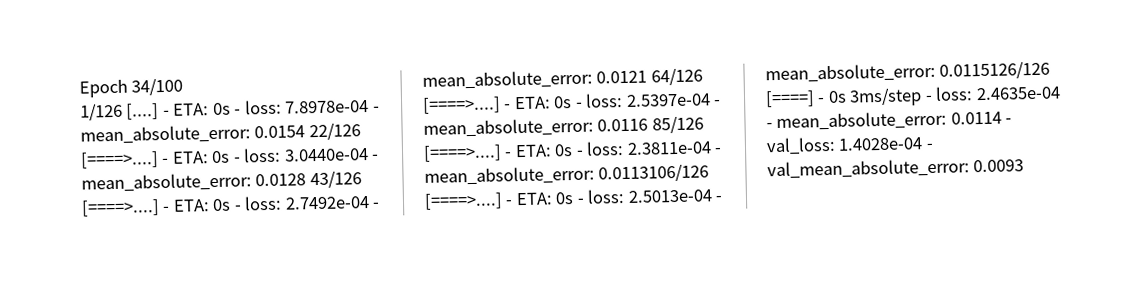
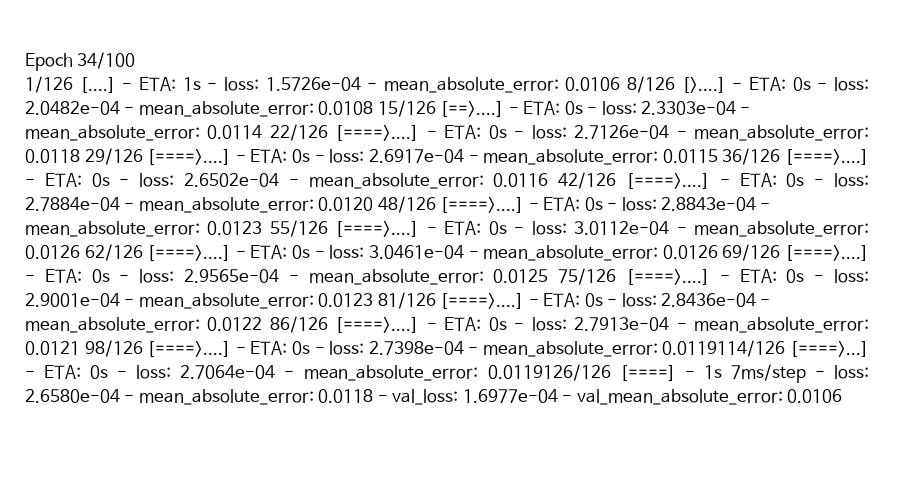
[212,99,380,116] [80,124,306,144] 0s - loss: 7.8978e-04 - mean_absolute_error: 0.0154 -> [182,76,870,93] [25,100,751,117] [25,125,263,141] 1s - loss: 1.5726e-04 - mean_absolute_error: 0.0106 8/126 [>....] - ETA: 0s - loss: 2.0482e-04 - mean_absolute_error: 0.0108 15/126 [==>....] - ETA: 0s - loss: 2.3303e-04 - mean_absolute_error: 0.0114
[283,148,380,162] [81,170,362,192] [81,195,381,217] [422,67,703,89] [422,93,711,114] 3.0440e-04 - mean_absolute_error: 0.0128 43/126 [====>....] - ETA: 0s - loss: 2.7492e-04 - mean_absolute_error: 0.0121 64/126 [====>....] - ETA: 0s - loss: 2.5397e-04 -> [574,125,870,141] [25,148,869,165] [25,173,279,187] 2.7126e-04 - mean_absolute_error: 0.0118 29/126 [====>....] - ETA: 0s - loss: 2.6917e-04 - mean_absolute_error: 0.0115 36/126 [====>....] - ETA: 0s - loss: 2.6502e-04
[651,115,704,134] [423,141,723,162] [424,163,710,185] [424,189,724,210] [765,60,1051,83] [765,86,1061,108] [766,110,1002,131] 85/126 [====>....] - ETA: 0s - loss: 2.3811e-04 - mean_absolute_error: 0.0113106/126 [====>....] - ETA: 0s - loss: 2.5013e-04 - mean_absolute_error: 0.0115126/126 [====] - 0s 3ms/step - loss: 2.4635e-04 - mean_absolute_error: 0.0114 -> [558,172,870,189] [25,196,771,213] [25,220,870,237] [25,244,869,261] [25,268,870,285] [25,292,771,309] [25,316,870,333] [25,340,869,357] [25,364,869,383] [25,389,374,405] 42/126 [====>....] - ETA: 0s - loss: 2.7884e-04 - mean_absolute_error: 0.0120 48/126 [====>....] - ETA: 0s - loss: 2.8843e-04 - mean_absolute_error: 0.0123 55/126 [====>....] - ETA: 0s - loss: 3.0112e-04 - mean_absolute_error: 0.0126 62/126 [====>....] - ETA: 0s - loss: 3.0461e-04 - mean_absolute_error: 0.0126 69/126 [====>....] - ETA: 0s - loss: 2.9565e-04 - mean_absolute_error: 0.0125 75/126 [====>....] - ETA: 0s - loss: 2.9001e-04 - mean_absolute_error: 0.0123 81/126 [====>....] - ETA: 0s - loss: 2.8436e-04 - mean_absolute_error: 0.0122 86/126 [====>....] - ETA: 0s - loss: 2.7913e-04 - mean_absolute_error: 0.0121 98/126 [====>....] - ETA: 0s - loss: 2.7398e-04 - mean_absolute_error: 0.0119114/126 [====>...] - ETA: 0s - loss: 2.7064e-04 - mean_absolute_error: 0.0119126/126 [====] - 1s 7ms/step - loss: 2.6580e-04 - mean_absolute_error: 0.0118
[838,137,924,151] 1.4028e-04 -> [462,389,558,403] 1.6977e-04
[973,159,1025,173] 0.0093 -> [787,389,843,403] 0.0106

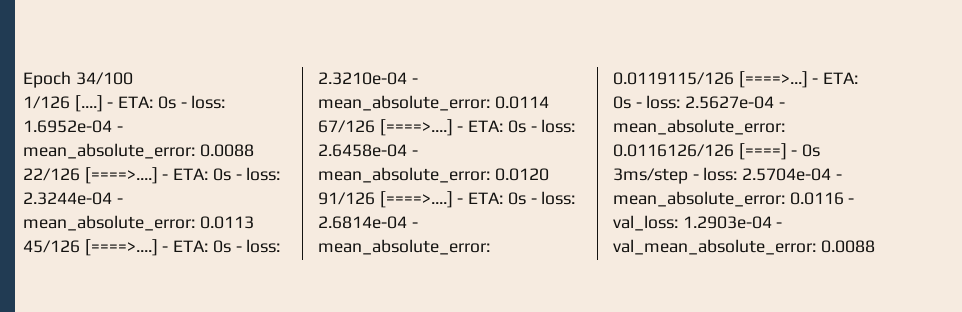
[182,76,870,93] [25,100,751,117] [25,125,263,141] 1s - loss: 1.5726e-04 - mean_absolute_error: 0.0106 8/126 [>....] - ETA: 0s - loss: 2.0482e-04 - mean_absolute_error: 0.0108 15/126 [==>....] - ETA: 0s - loss: 2.3303e-04 - mean_absolute_error: 0.0114 -> [157,95,226,109] [23,120,123,133] [23,143,254,159] 0s - loss: 1.6952e-04 - mean_absolute_error: 0.0088
[574,125,870,141] [25,148,869,165] [25,172,870,189] [25,196,771,213] [25,220,870,237] [25,244,869,261] [25,268,870,285] [25,292,771,309] [25,316,870,333] [25,340,786,357] 2.7126e-04 - mean_absolute_error: 0.0118 29/126 [====>....] - ETA: 0s - loss: 2.6917e-04 - mean_absolute_error: 0.0115 36/126 [====>....] - ETA: 0s - loss: 2.6502e-04 - mean_absolute_error: 0.0116 42/126 [====>....] - ETA: 0s - loss: 2.7884e-04 - mean_absolute_error: 0.0120 48/126 [====>....] - ETA: 0s - loss: 2.8843e-04 - mean_absolute_error: 0.0123 55/126 [====>....] - ETA: 0s - loss: 3.0112e-04 - mean_absolute_error: 0.0126 62/126 [====>....] - ETA: 0s - loss: 3.0461e-04 - mean_absolute_error: 0.0126 69/126 [====>....] - ETA: 0s - loss: 2.9565e-04 - mean_absolute_error: 0.0125 75/126 [====>....] - ETA: 0s - loss: 2.9001e-04 - mean_absolute_error: 0.0123 81/126 [====>....] - ETA: 0s - loss: 2.8436e-04 - mean_absolute_error: 0.0122 86/126 [====>....] - ETA: 0s - loss: 2.7913e-04 - mean_absolute_error: 0.0121 98/126 [====>....] - ETA: 0s - loss: 2.7398e-04 - mean_absolute_error: 0.0119114/126 -> [23,192,123,205] [23,215,254,231] [23,239,281,256] [318,72,418,85] [318,95,549,111] [318,119,576,136] [318,144,418,157] [318,167,549,183] [318,191,576,208] [318,216,418,229] [318,239,490,255] [613,72,734,85] 2.3244e-04 - mean_absolute_error: 0.0113 45/126 [====>....] - ETA: 0s - loss: 2.3210e-04 - mean_absolute_error: 0.0114 67/126 [====>....] - ETA: 0s - loss: 2.6458e-04 - mean_absolute_error: 0.0120 91/126 [====>....] - ETA: 0s - loss: 2.6814e-04 - mean_absolute_error: 0.0119115/126
[180,364,611,381] 2.7064e-04 - mean_absolute_error: 0.0119126/126 -> [685,96,785,109] [613,119,785,135] [613,144,734,157] 2.5627e-04 - mean_absolute_error: 0.0116126/126
[703,364,869,383] [25,389,374,405] 1s 7ms/step - loss: 2.6580e-04 - mean_absolute_error: 0.0118 -> [802,144,821,157] [613,167,842,184] [613,191,844,207] 0s 3ms/step - loss: 2.5704e-04 - mean_absolute_error: 0.0116
[462,389,558,403] 1.6977e-04 -> [682,216,772,229] 1.2903e-04
[787,389,843,403] 0.0106 -> [820,240,875,253] 0.0088

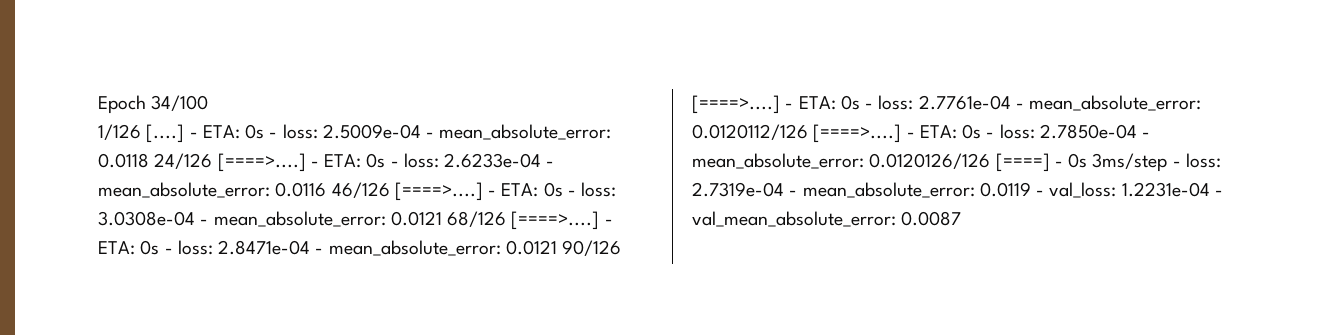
[23,120,123,133] [23,143,254,159] [23,167,281,184] [23,192,123,205] [23,215,254,231] [23,239,281,256] [318,72,418,85] [318,95,549,111] [318,119,576,136] [318,144,418,157] [318,167,549,183] [318,191,576,208] [318,216,418,229] [318,239,490,255] [613,71,859,88] [613,95,785,109] [613,119,785,135] [613,144,734,157] 1.6952e-04 - mean_absolute_error: 0.0088 22/126 [====>....] - ETA: 0s - loss: 2.3244e-04 - mean_absolute_error: 0.0113 45/126 [====>....] - ETA: 0s - loss: 2.3210e-04 - mean_absolute_error: 0.0114 67/126 [====>....] - ETA: 0s - loss: 2.6458e-04 - mean_absolute_error: 0.0120 91/126 [====>....] - ETA: 0s - loss: 2.6814e-04 - mean_absolute_error: 0.0119115/126 [====>...] - ETA: 0s - loss: 2.5627e-04 - mean_absolute_error: 0.0116126/126 -> [322,124,612,140] [98,153,555,172] [98,182,617,201] [98,211,613,230] [98,240,622,256] [692,95,1202,114] [692,124,1151,143] [692,153,991,169] 2.5009e-04 - mean_absolute_error: 0.0118 24/126 [====>....] - ETA: 0s - loss: 2.6233e-04 - mean_absolute_error: 0.0116 46/126 [====>....] - ETA: 0s - loss: 3.0308e-04 - mean_absolute_error: 0.0121 68/126 [====>....] - ETA: 0s - loss: 2.8471e-04 - mean_absolute_error: 0.0121 90/126 [====>....] - ETA: 0s - loss: 2.7761e-04 - mean_absolute_error: 0.0120112/126 [====>....] - ETA: 0s - loss: 2.7850e-04 - mean_absolute_error: 0.0120126/126
[742,168,842,181] [613,191,844,207] 2.5704e-04 - mean_absolute_error: 0.0116 -> [692,182,1031,198] 2.7319e-04 - mean_absolute_error: 0.0119
[682,216,772,229] 1.2903e-04 -> [1121,182,1210,197] 1.2231e-04
[820,240,875,253] 0.0088 -> [901,211,962,226] 0.0087

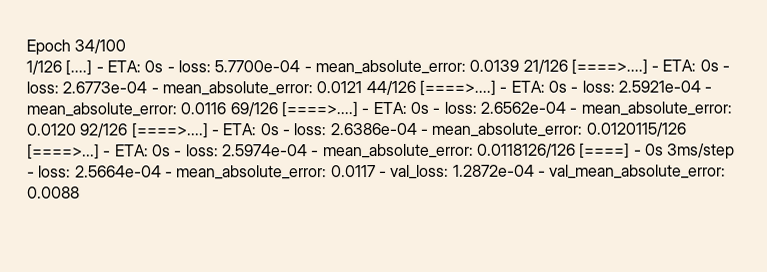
[322,124,612,140] [98,153,555,172] [98,182,617,201] [98,211,613,230] [98,240,622,256] [692,95,1202,114] [692,124,1151,143] [692,153,991,169] 2.5009e-04 - mean_absolute_error: 0.0118 24/126 [====>....] - ETA: 0s - loss: 2.6233e-04 - mean_absolute_error: 0.0116 46/126 [====>....] - ETA: 0s - loss: 3.0308e-04 - mean_absolute_error: 0.0121 68/126 [====>....] - ETA: 0s - loss: 2.8471e-04 - mean_absolute_error: 0.0121 90/126 [====>....] - ETA: 0s - loss: 2.7761e-04 - mean_absolute_error: 0.0120112/126 [====>....] - ETA: 0s - loss: 2.7850e-04 - mean_absolute_error: 0.0120126/126 -> [214,58,731,75] [26,79,713,96] [26,101,732,118] [26,122,687,139] [27,143,576,160] 5.7700e-04 - mean_absolute_error: 0.0139 21/126 [====>....] - ETA: 0s - loss: 2.6773e-04 - mean_absolute_error: 0.0121 44/126 [====>....] - ETA: 0s - loss: 2.5921e-04 - mean_absolute_error: 0.0116 69/126 [====>....] - ETA: 0s - loss: 2.6562e-04 - mean_absolute_error: 0.0120 92/126 [====>....] - ETA: 0s - loss: 2.6386e-04 - mean_absolute_error: 0.0120115/126 [====>...] - ETA: 0s - loss: 2.5974e-04 - mean_absolute_error: 0.0118126/126
[692,182,1031,198] 2.7319e-04 - mean_absolute_error: 0.0119 -> [74,165,376,180] 2.5664e-04 - mean_absolute_error: 0.0117
[1121,182,1210,197] 1.2231e-04 -> [452,164,535,177] 1.2872e-04
[901,211,962,226] 0.0087 -> [27,186,80,199] 0.0088

